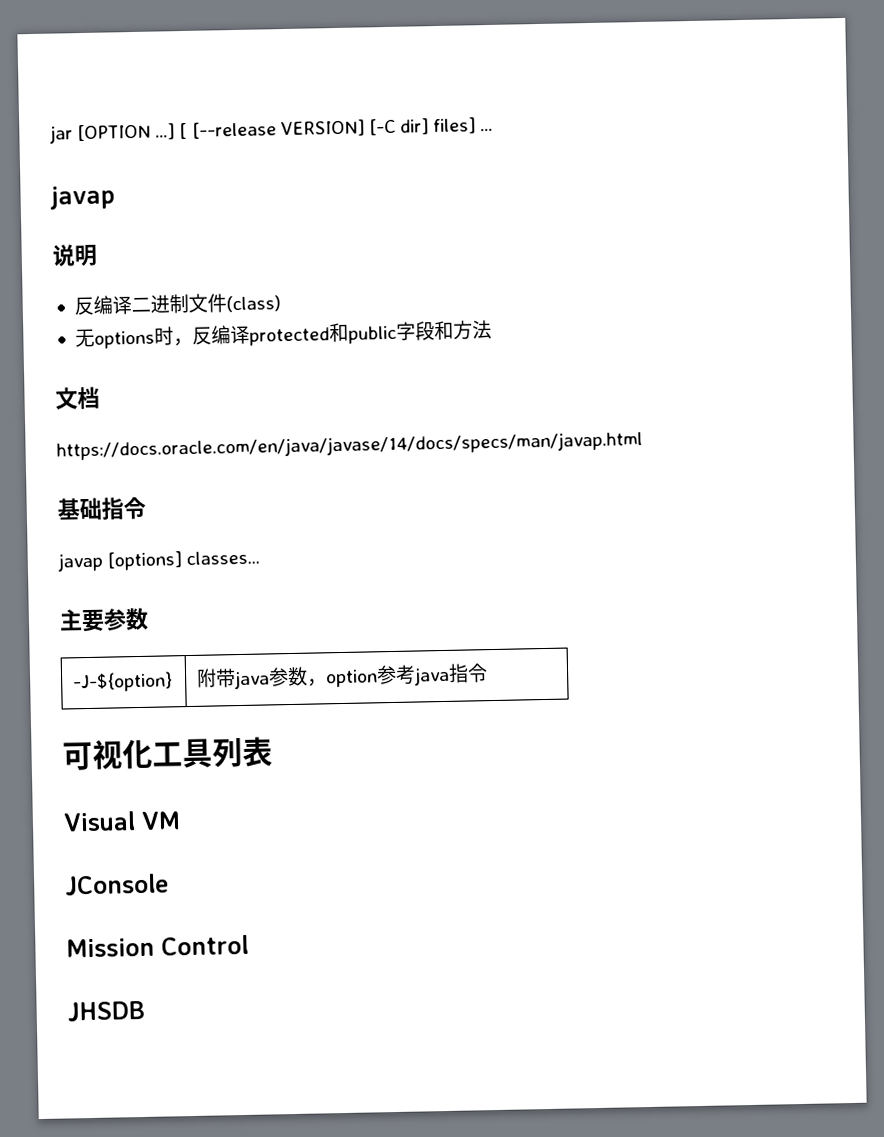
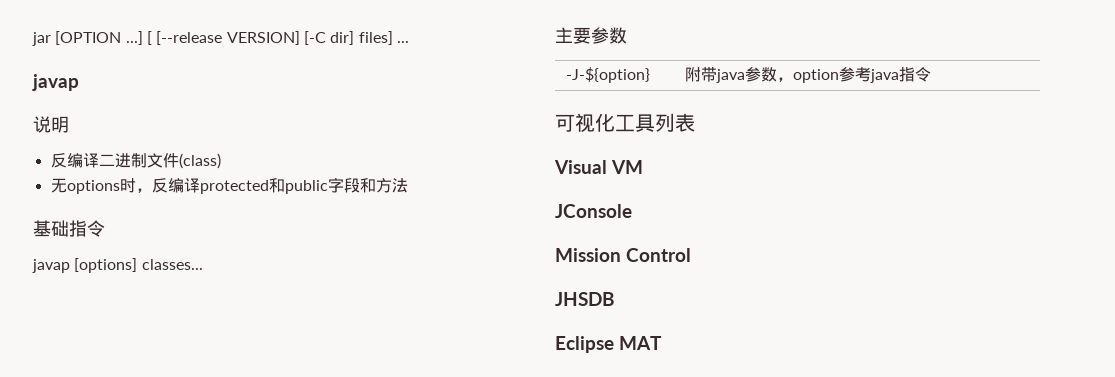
[55,386,100,410] [56,431,643,461] // 文档 // https://docs.oracle.com/en/java/javase/14/docs/specs/man/javap.html -> (408, 185) none
(145, 1011) none -> [555,336,662,353] // Eclipse MAT

